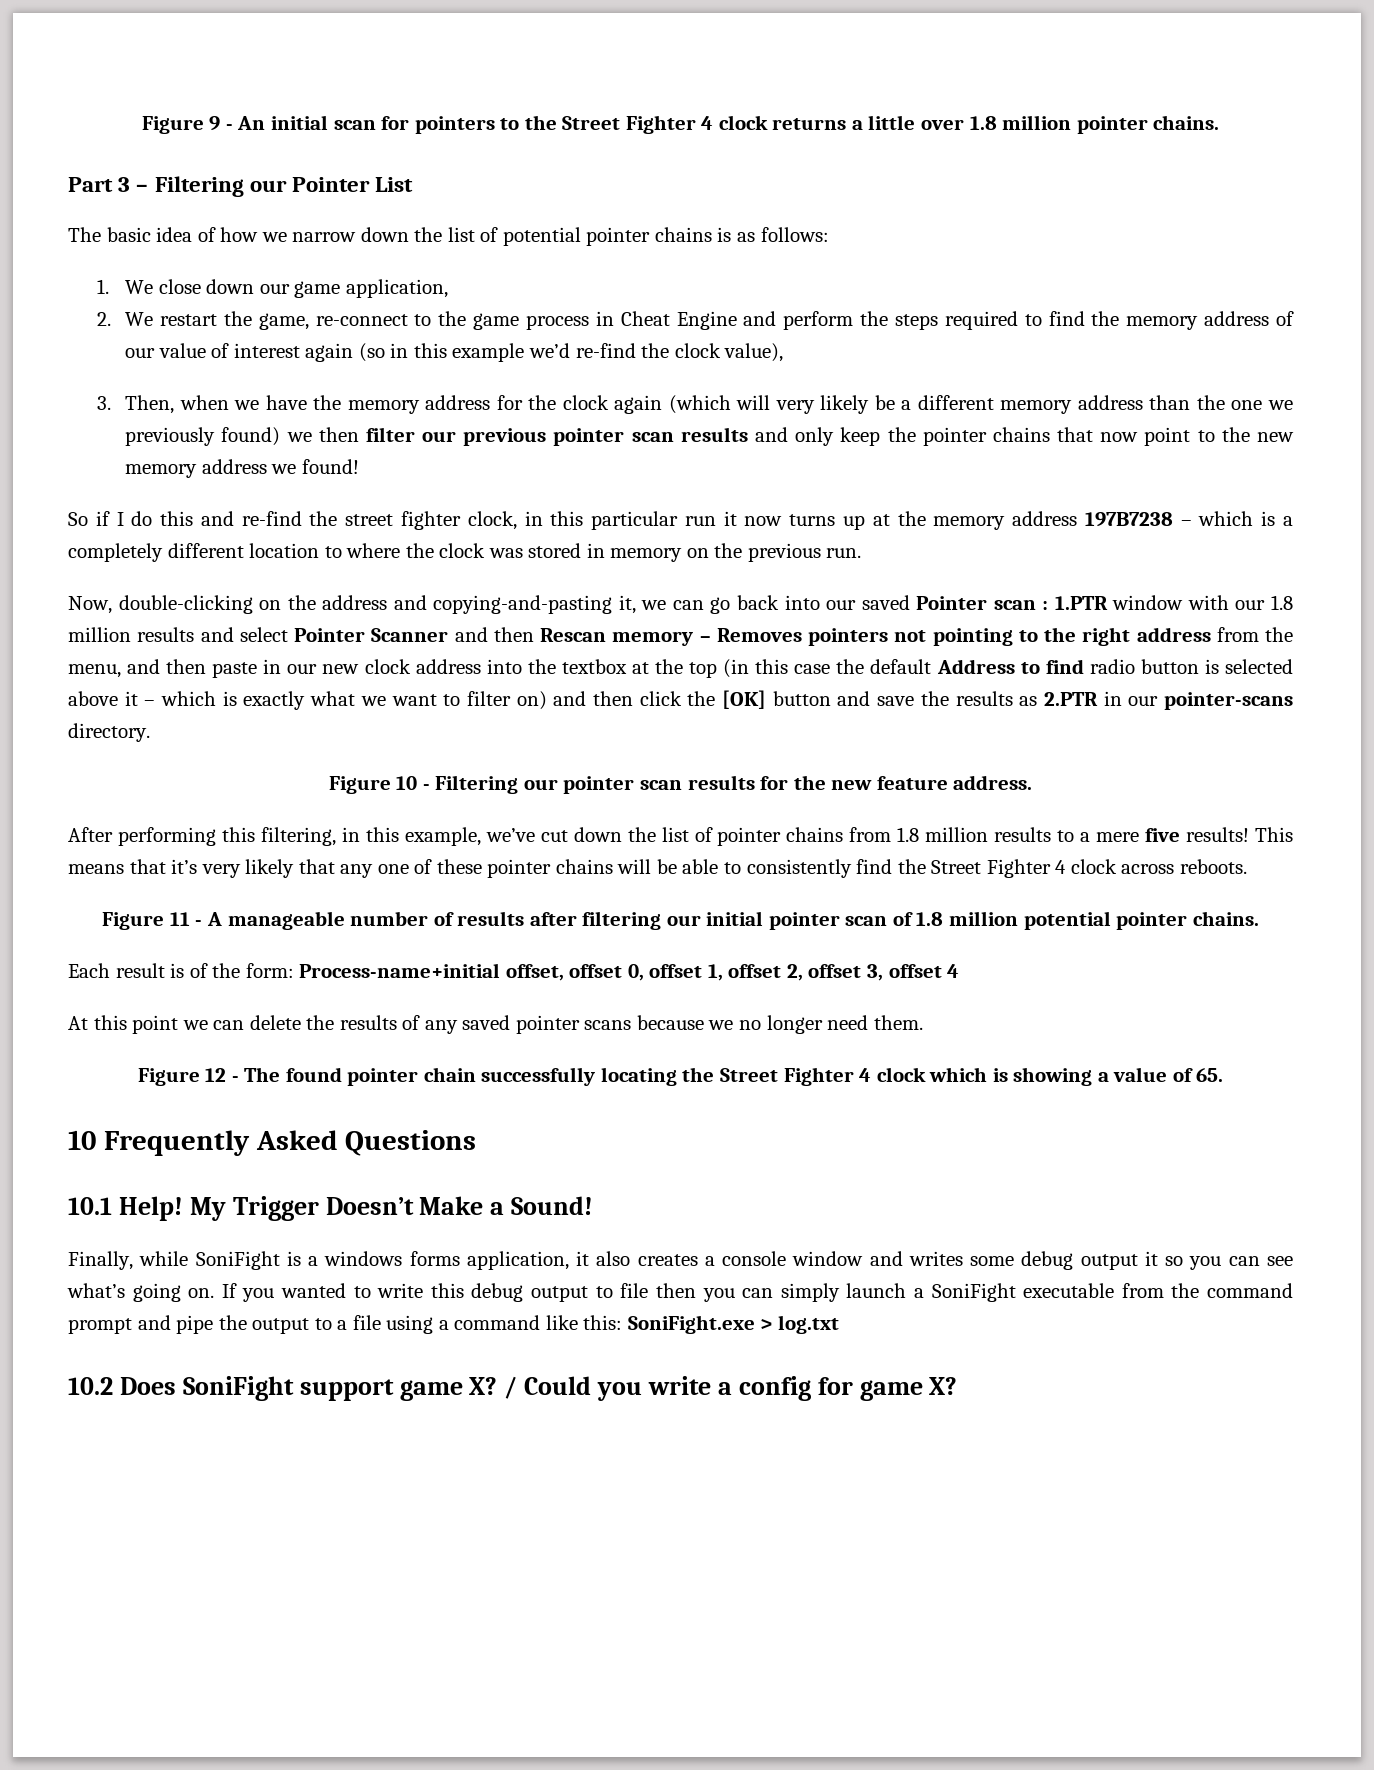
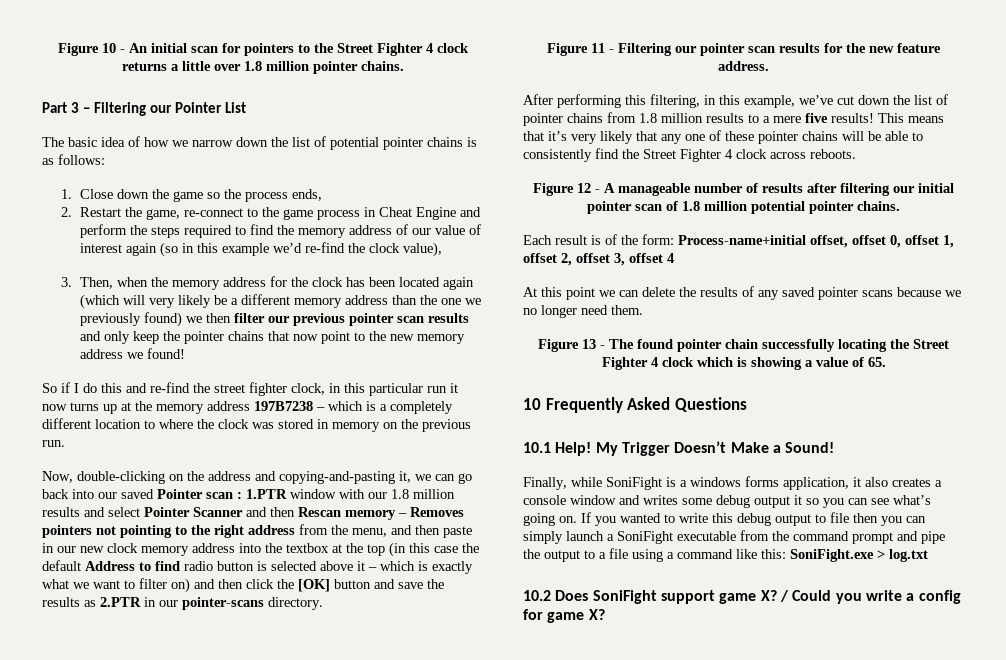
[141,116,221,134] Figure 9 -> [57,43,116,56] Figure 10
[125,279,448,298] We close down our game application, -> [80,189,323,202] Close down the game so the process ends,
[125,312,218,326] We restart -> [80,207,122,217] Restart
[234,395,307,410] we have -> (149, 282) none
(609, 402) none -> [346,277,441,287] has been located
(411, 666) none -> [141,546,189,556] memory
[396,776,418,790] 10 -> [591,43,605,53] 11
[169,912,190,926] 11 -> [577,183,591,193] 12
[205,1068,227,1082] 12 -> [582,339,596,349] 13

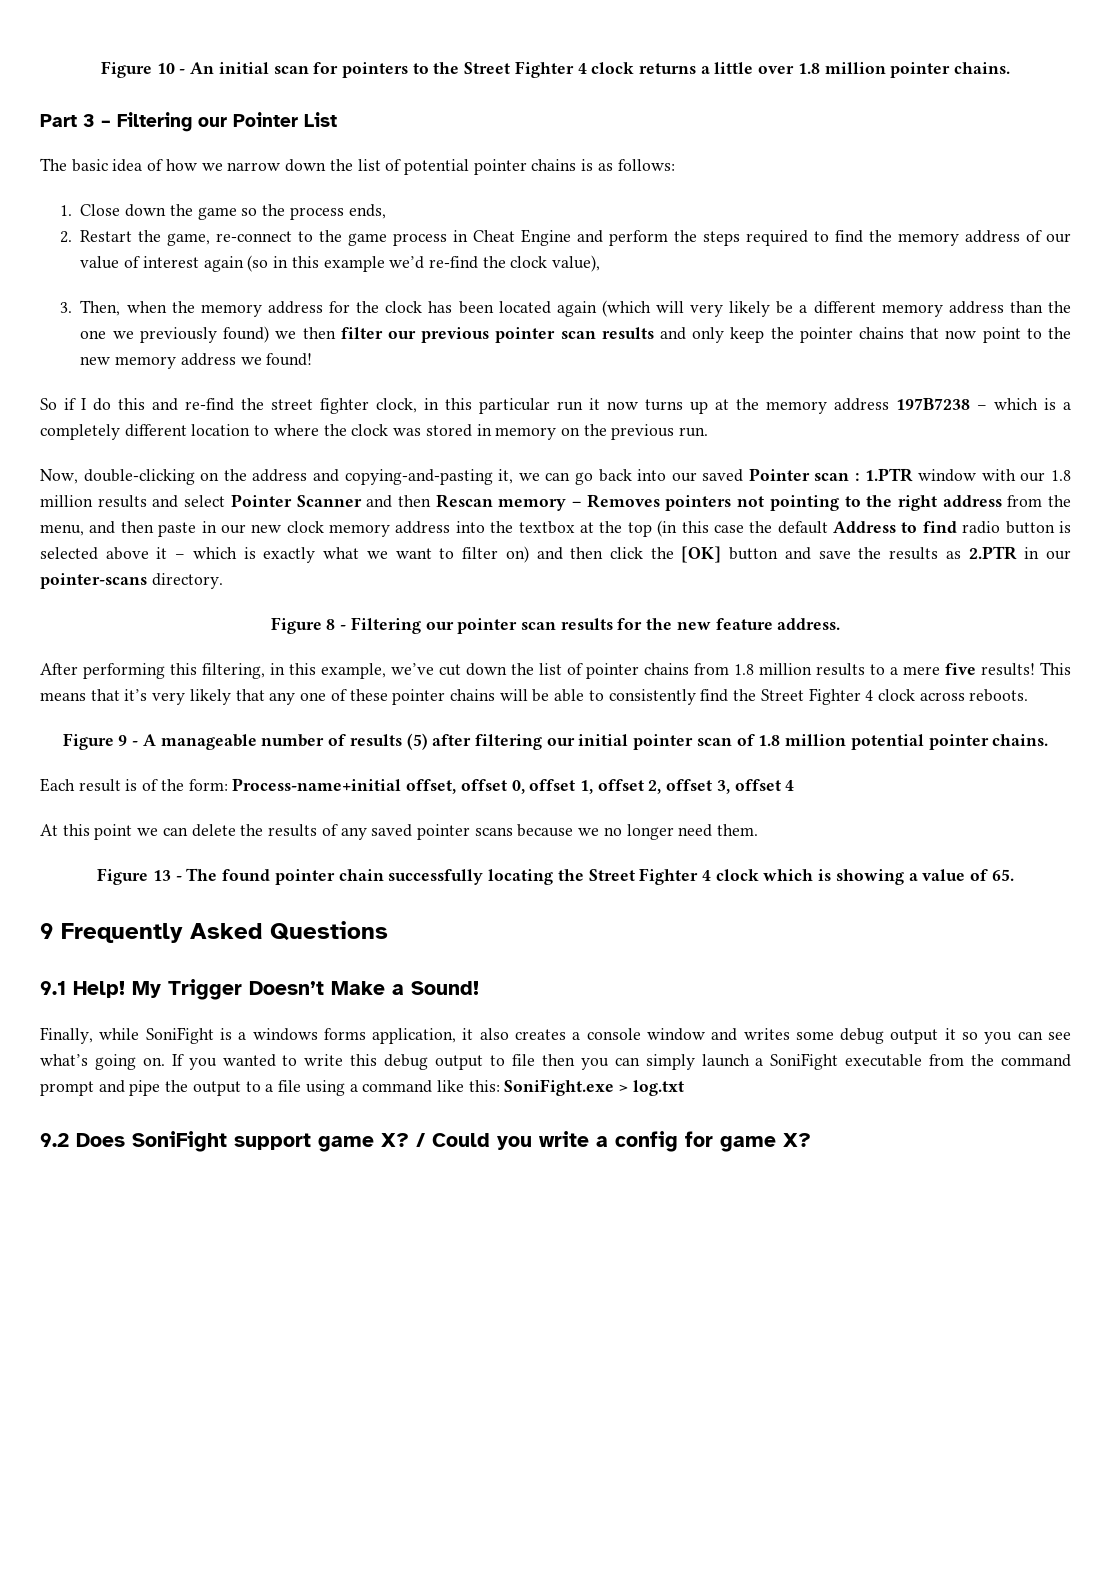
[591,43,605,53] 11 -> [326,619,336,630] 8
[577,183,591,193] 12 -> [118,735,128,746] 9
(803, 188) none -> [406,733,428,750] (5)
[523,398,541,410] 10 -> [40,923,53,939] 9
[523,442,551,453] 10.1 -> [40,981,66,995] 9.1
[523,590,551,601] 10.2 -> [40,1133,69,1147] 9.2

